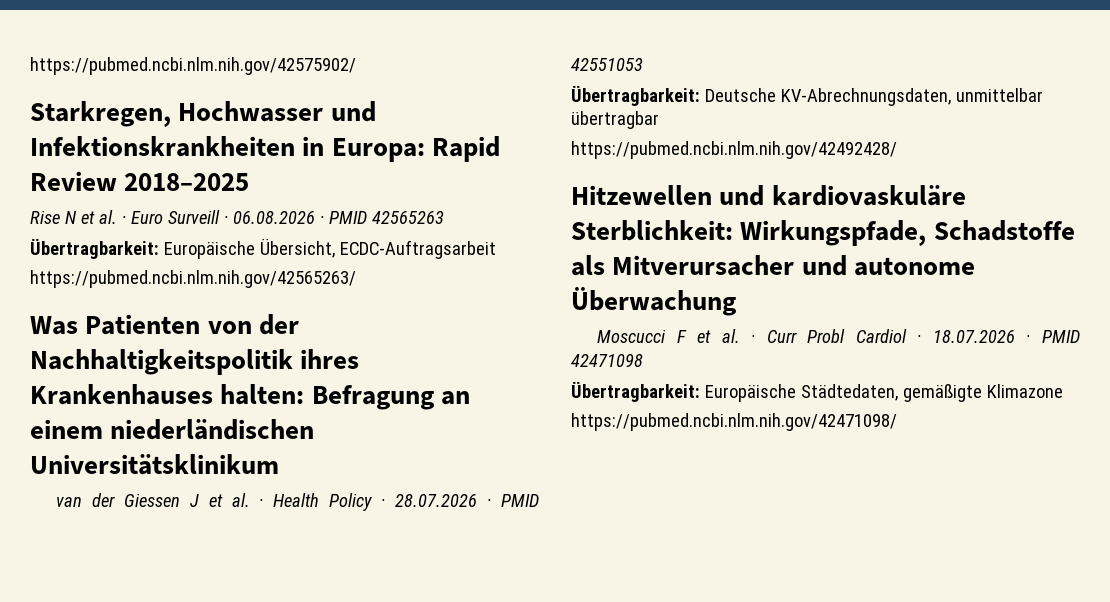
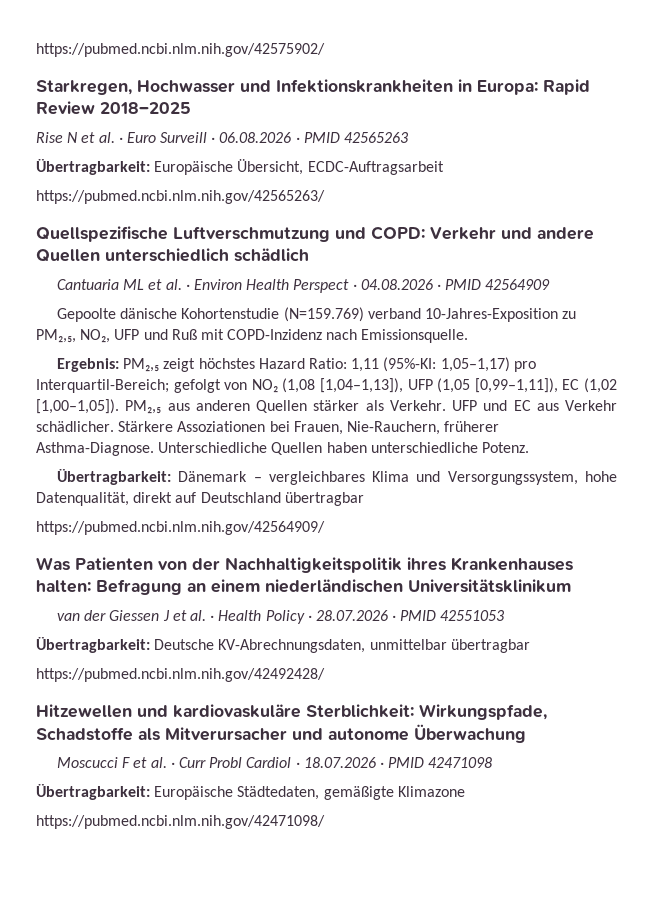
(356, 279) none -> [36,226,594,242] [36,248,309,262] [57,279,551,293] [57,307,577,322] [36,329,469,343] [57,357,536,372] [36,378,618,393] [36,399,617,414] [36,421,500,435] [36,442,529,456] [57,469,617,485] [36,492,364,506] [36,521,325,535] // Quellspezifische Luftverschmutzung und COPD: Verkehr und andere Quellen unterschiedlich schädlich // Cantuaria ML et al. · Environ Health Perspect · 04.08.2026 · PMID 42564909 // Gepoolte dänische Kohortenstudie (N=159.769) verband 10-Jahres-Exposition zu PM₂,₅, NO₂, UFP und Ruß mit COPD-Inzidenz nach Emissionsquelle. // Ergebnis: PM₂,₅ zeigt höchstes Hazard Ratio: 1,11 (95%-KI: 1,05–1,17) pro Interquartil-Bereich; gefolgt von NO₂ (1,08 [1,04–1,13]), UFP (1,05 [0,99–1,11]), EC (1,02 [1,00–1,05]). PM₂,₅ aus anderen Quellen stärker als Verkehr. UFP und EC aus Verkehr schädlicher. Stärkere Assoziationen bei Frauen, Nie-Rauchern, früherer Asthma-Diagnose. Unterschiedliche Quellen haben unterschiedliche Potenz. // Übertragbarkeit: Dänemark – vergleichbares Klima und Versorgungssystem, hohe Datenqualität, direkt auf Deutschland übertragbar // https://pubmed.ncbi.nlm.nih.gov/42564909/

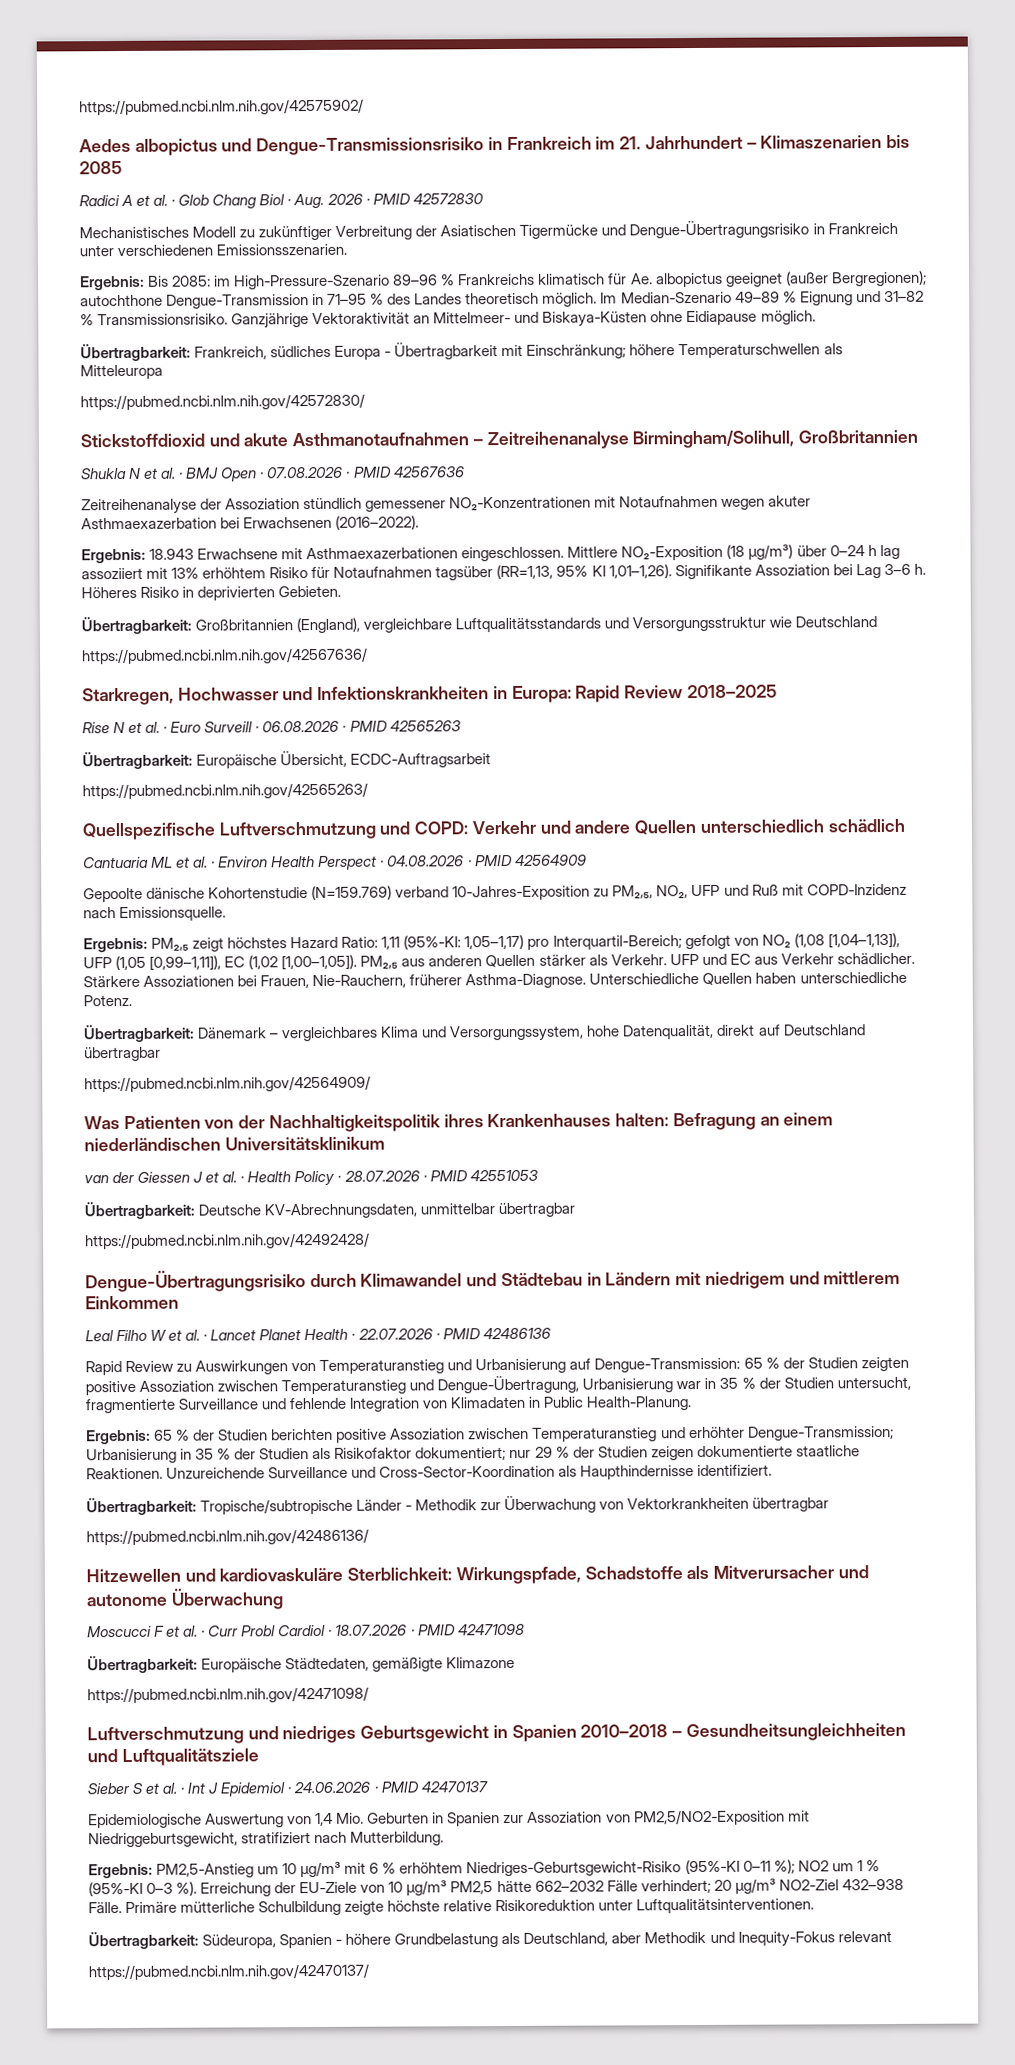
(325, 50) none -> [79,134,910,156] [79,161,122,175] [79,193,484,209] [79,220,898,241] [79,243,348,257] [80,270,927,291] [80,290,924,309] [80,310,816,329] [80,342,843,362] [80,364,163,380] [80,393,365,411] [80,429,919,450] [81,466,465,482] [81,495,812,515] [81,515,420,530] [81,544,900,564] [81,563,926,581] [81,585,342,601] [81,615,878,635] [81,647,368,665] // Aedes albopictus und Dengue-Transmissionsrisiko in Frankreich im 21. Jahrhundert – Klimaszenarien bis 2085 // Radici A et al. · Glob Chang Biol · Aug. 2026 · PMID 42572830 // Mechanistisches Modell zu zukünftiger Verbreitung der Asiatischen Tigermücke und Dengue-Übertragungsrisiko in Frankreich unter verschiedenen Emissionsszenarien. // Ergebnis: Bis 2085: im High-Pressure-Szenario 89–96 % Frankreichs klimatisch für Ae. albopictus geeignet (außer Bergregionen); autochthone Dengue-Transmission in 71–95 % des Landes theoretisch möglich. Im Median-Szenario 49–89 % Eignung und 31–82 % Transmissionsrisiko. Ganzjährige Vektoraktivität an Mittelmeer- und Biskaya-Küsten ohne Eidiapause möglich. // Übertragbarkeit: Frankreich, südliches Europa - Übertragbarkeit mit Einschränkung; höhere Temperaturschwellen als Mitteleuropa // https://pubmed.ncbi.nlm.nih.gov/42572830/ // Stickstoffdioxid und akute Asthmanotaufnahmen – Zeitreihenanalyse Birmingham/Solihull, Großbritannien // Shukla N et al. · BMJ Open · 07.08.2026 · PMID 42567636 // Zeitreihenanalyse der Assoziation stündlich gemessener NO₂-Konzentrationen mit Notaufnahmen wegen akuter Asthmaexazerbation bei Erwachsenen (2016–2022). // Ergebnis: 18.943 Erwachsene mit Asthmaexazerbationen eingeschlossen. Mittlere NO₂-Exposition (18 µg/m³) über 0–24 h lag assoziiert mit 13% erhöhtem Risiko für Notaufnahmen tagsüber (RR=1,13, 95% KI 1,01–1,26). Signifikante Assoziation bei Lag 3–6 h. Höheres Risiko in deprivierten Gebieten. // Übertragbarkeit: Großbritannien (England), vergleichbare Luftqualitätsstandards und Versorgungsstruktur wie Deutschland // https://pubmed.ncbi.nlm.nih.gov/42567636/
(325, 675) none -> [85,1270,901,1293] [85,1295,179,1310] [85,1327,551,1342] [85,1356,909,1376] [85,1375,911,1396] [85,1396,692,1414] [86,1425,894,1445] [86,1445,860,1464] [86,1464,773,1480] [86,1495,830,1516] [86,1528,369,1546] // Dengue-Übertragungsrisiko durch Klimawandel und Städtebau in Ländern mit niedrigem und mittlerem Einkommen // Leal Filho W et al. · Lancet Planet Health · 22.07.2026 · PMID 42486136 // Rapid Review zu Auswirkungen von Temperaturanstieg und Urbanisierung auf Dengue-Transmission: 65 % der Studien zeigten positive Assoziation zwischen Temperaturanstieg und Dengue-Übertragung, Urbanisierung war in 35 % der Studien untersucht, fragmentierte Surveillance und fehlende Integration von Klimadaten in Public Health-Planung. // Ergebnis: 65 % der Studien berichten positive Assoziation zwischen Temperaturanstieg und erhöhter Dengue-Transmission; Urbanisierung in 35 % der Studien als Risikofaktor dokumentiert; nur 29 % der Studien zeigen dokumentierte staatliche Reaktionen. Unzureichende Surveillance und Cross-Sector-Koordination als Haupthindernisse identifiziert. // Übertragbarkeit: Tropische/subtropische Länder - Methodik zur Überwachung von Vektorkrankheiten übertragbar // https://pubmed.ncbi.nlm.nih.gov/42486136/
(325, 822) none -> [87,1722,906,1745] [87,1748,259,1767] [87,1781,488,1797] [88,1809,810,1829] [88,1831,445,1848] [88,1859,880,1879] [88,1878,904,1897] [88,1898,815,1916] [88,1930,892,1950] [88,1963,369,1981] // Luftverschmutzung und niedriges Geburtsgewicht in Spanien 2010–2018 – Gesundheitsungleichheiten und Luftqualitätsziele // Sieber S et al. · Int J Epidemiol · 24.06.2026 · PMID 42470137 // Epidemiologische Auswertung von 1,4 Mio. Geburten in Spanien zur Assoziation von PM2,5/NO2-Exposition mit Niedriggeburtsgewicht, stratifiziert nach Mutterbildung. // Ergebnis: PM2,5-Anstieg um 10 µg/m³ mit 6 % erhöhtem Niedriges-Geburtsgewicht-Risiko (95%-KI 0–11 %); NO2 um 1 % (95%-KI 0–3 %). Erreichung der EU-Ziele von 10 µg/m³ PM2,5 hätte 662–2032 Fälle verhindert; 20 µg/m³ NO2-Ziel 432–938 Fälle. Primäre mütterliche Schulbildung zeigte höchste relative Risikoreduktion unter Luftqualitätsinterventionen. // Übertragbarkeit: Südeuropa, Spanien - höhere Grundbelastung als Deutschland, aber Methodik und Inequity-Fokus relevant // https://pubmed.ncbi.nlm.nih.gov/42470137/

